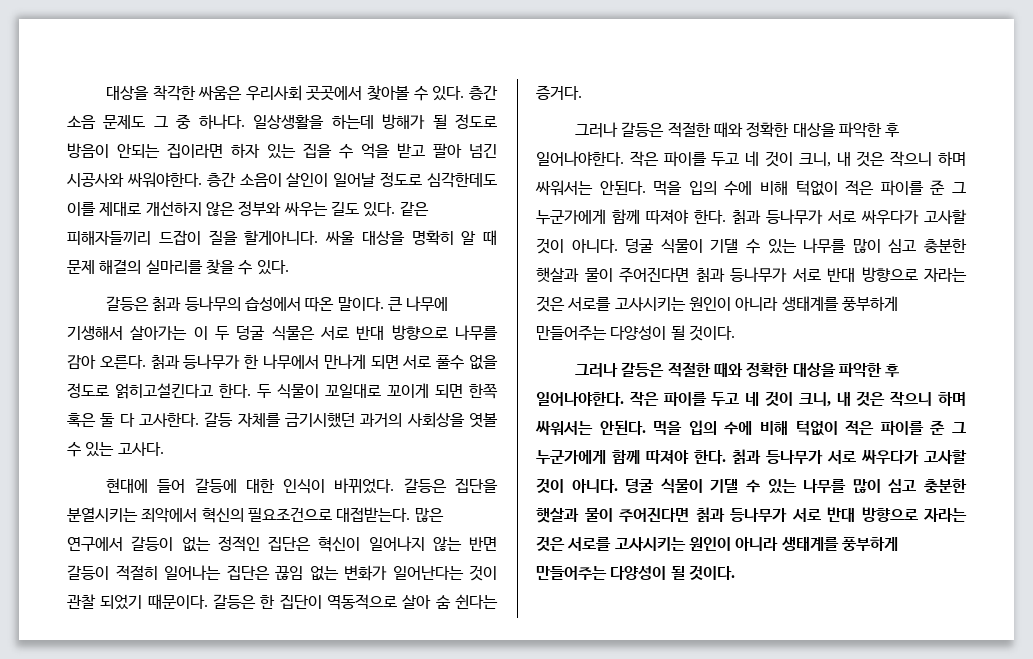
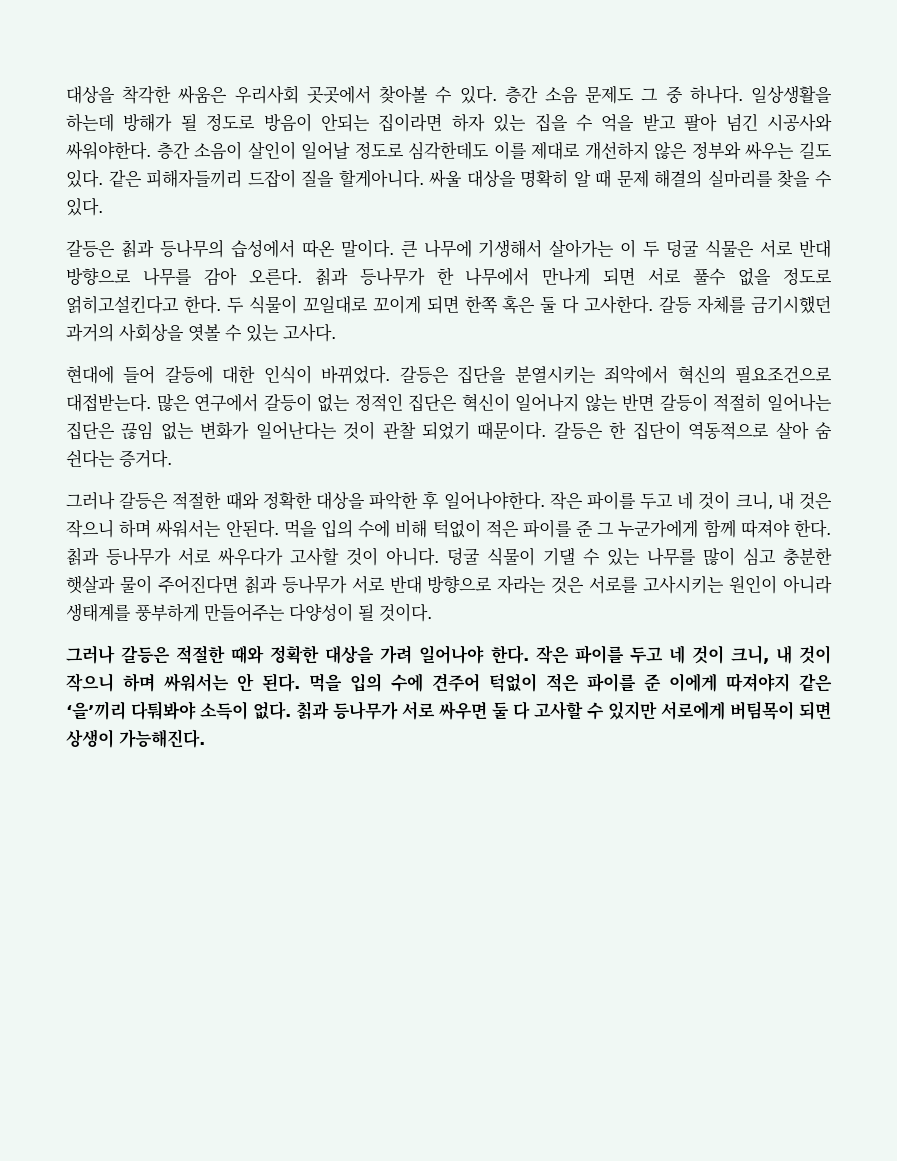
[838,363,900,377] [536,391,966,407] [535,420,966,436] [536,449,967,464] [536,478,967,494] [536,507,967,523] [536,536,898,551] [536,565,735,580] 파악한 후 일어나야한다. 작은 파이를 두고 네 것이 크니, 내 것은 작으니 하며 싸워서는 안된다. 먹을 입의 수에 비해 턱없이 적은 파이를 준 그 누군가에게 함께 따져야 한다. 칡과 등나무가 서로 싸우다가 고사할 것이 아니다. 덩굴 식물이 기댈 수 있는 나무를 많이 심고 충분한 햇살과 물이 주어진다면 칡과 등나무가 서로 반대 방향으로 자라는 것은 서로를 고사시키는 원인이 아니라 생태계를 풍부하게 만들어주는 다양성이 될 것이다. -> [380,645,831,664] [66,673,832,692] [66,701,831,720] [66,729,205,748] 가려 일어나야 한다. 작은 파이를 두고 네 것이 크니, 내 것이 작으니 하며 싸워서는 안 된다. 먹을 입의 수에 견주어 턱없이 적은 파이를 준 이에게 따져야지 같은 ‘을’끼리 다퉈봐야 소득이 없다. 칡과 등나무가 서로 싸우면 둘 다 고사할 수 있지만 서로에게 버팀목이 되면 상생이 가능해진다.

